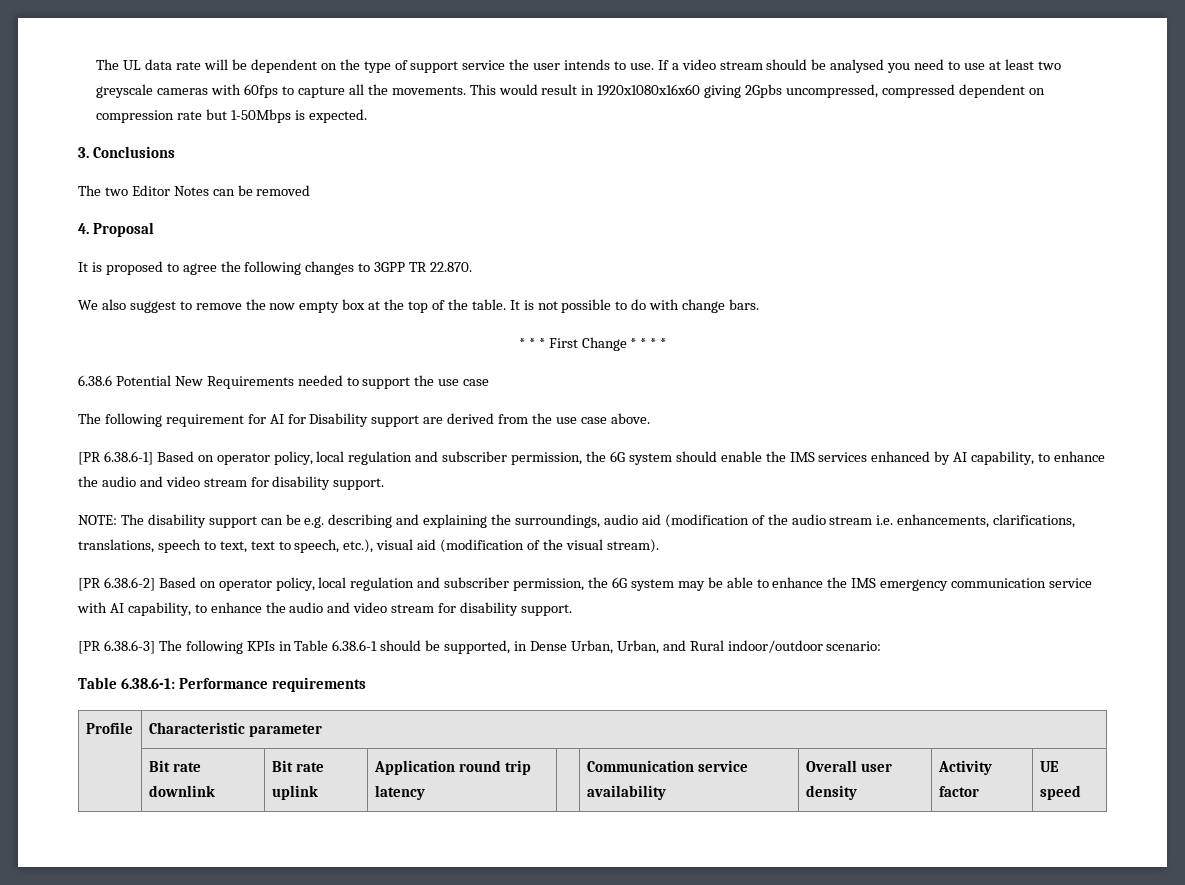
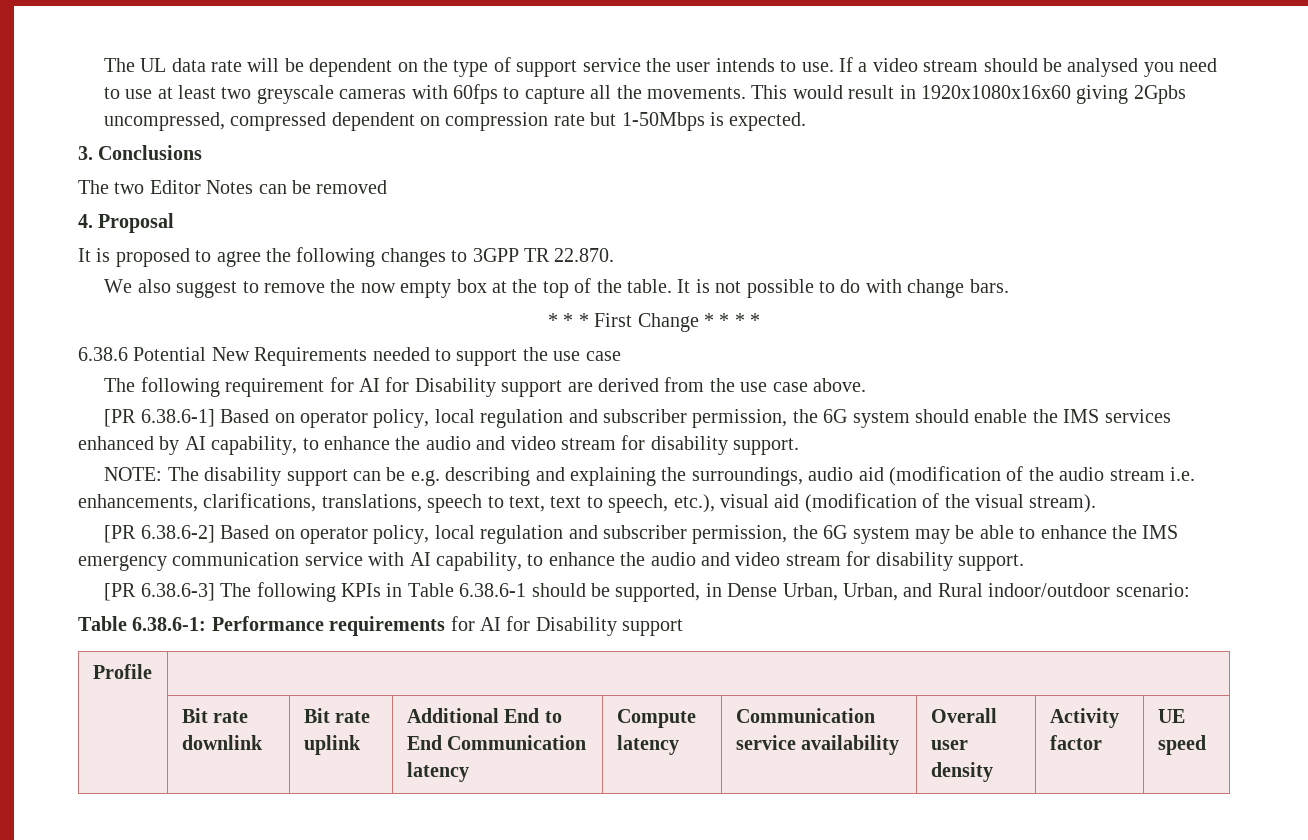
(366, 684) none -> [450,616,684,636] for AI for Disability support
[148,722,322,737] Characteristic parameter -> (152, 671) none
[373,760,531,775] [374,785,425,800] Application round trip latency | -> [406,708,562,723] [406,735,587,750] [406,762,469,782] [616,709,696,728] [616,735,679,755] Additional End to End Communication latency | Compute latency

